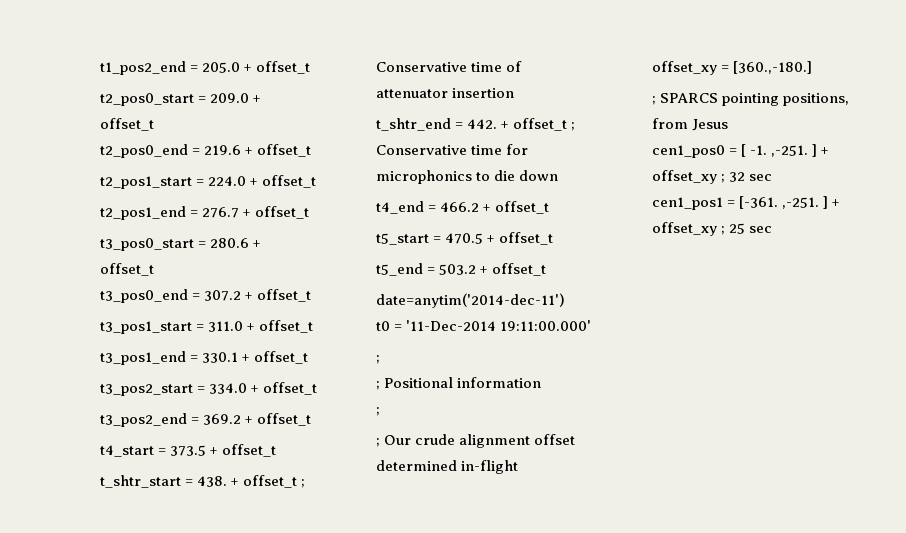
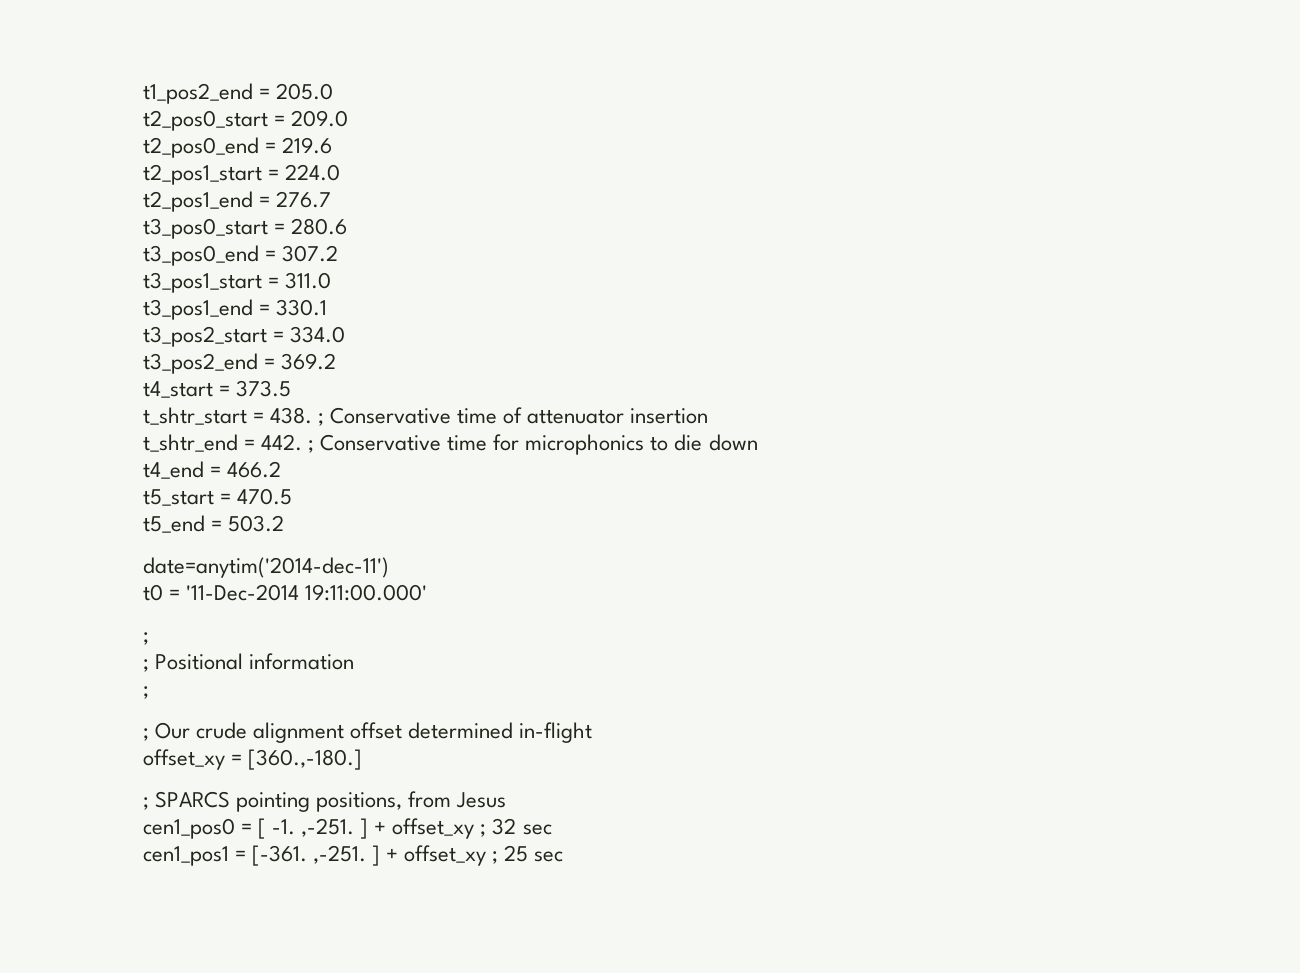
[244,61,311,74] + offset_t -> (333, 91) none
[253,95,262,103] [100,118,155,131] + offset_t -> (348, 118) none
[245,144,312,157] + offset_t -> (332, 145) none
[250,175,317,188] + offset_t -> (340, 172) none
[243,206,310,219] + offset_t -> (331, 199) none
[253,240,262,248] [100,263,155,276] + offset_t -> (347, 226) none
[245,289,312,302] + offset_t -> (338, 253) none
[247,320,314,333] + offset_t -> (331, 280) none
[242,351,309,364] + offset_t -> (327, 307) none
[251,382,318,395] + offset_t -> (345, 334) none
[245,413,312,426] + offset_t -> (336, 361) none
[210,444,277,457] + offset_t -> (291, 388) none
[231,475,298,488] + offset_t -> (312, 415) none
[501,118,568,131] + offset_t -> (302, 442) none
[483,201,550,214] + offset_t -> (281, 469) none
[487,232,554,245] + offset_t -> (292, 496) none
[480,263,547,276] + offset_t -> (284, 523) none

